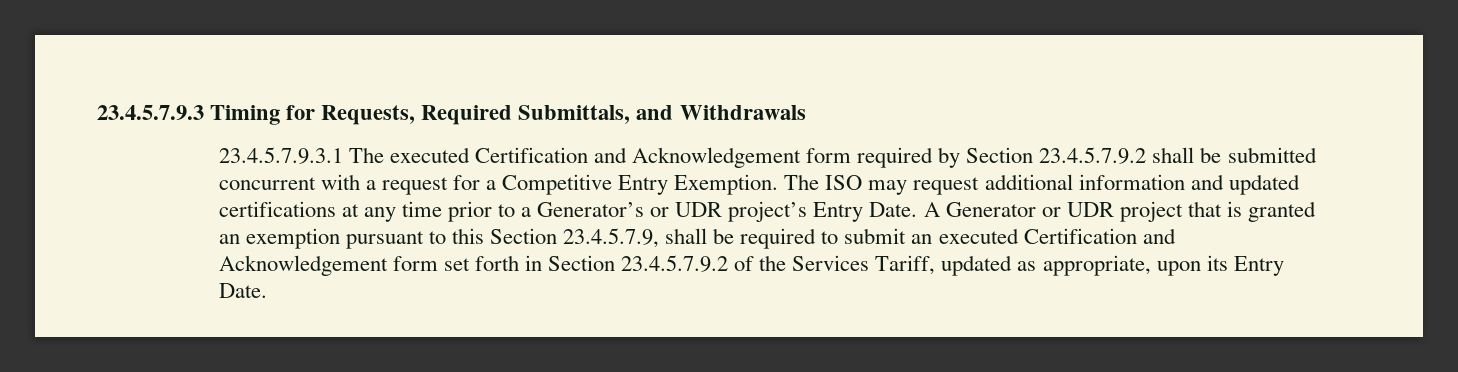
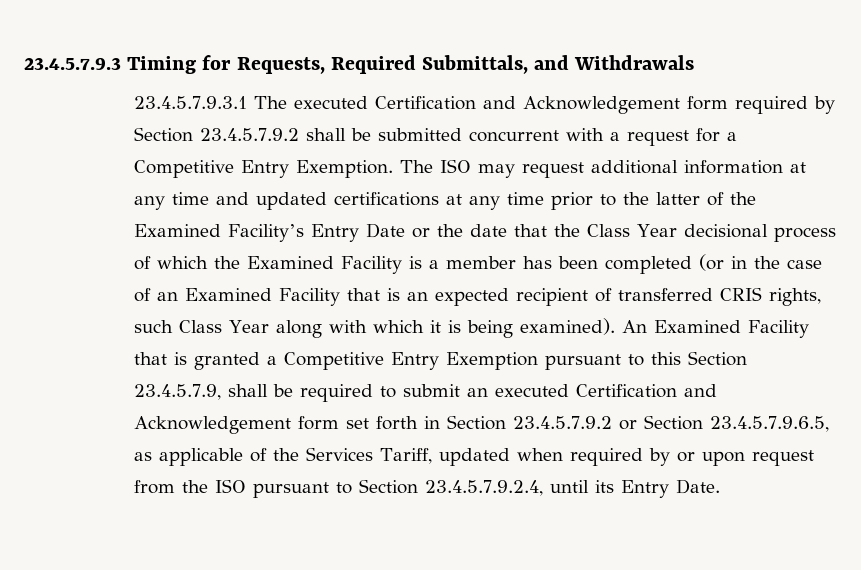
(1185, 182) none -> [790,162,807,173] [134,192,210,210] at any time
[520,201,1317,222] [218,228,340,249] a Generator’s or UDR project’s Entry Date. A Generator or UDR project that is granted an exemption -> [623,192,757,206] [134,223,837,242] [134,254,823,274] [134,287,822,306] [134,318,810,338] [134,352,539,370] the latter of the Examined Facility’s Entry Date or the date that the Class Year decisional process of which the Examined Facility is a member has been completed (or in the case of an Examined Facility that is an expected recipient of transferred CRIS rights, such Class Year along with which it is being examined). An Examined Facility that is granted a Competitive Entry Exemption
(728, 263) none -> [619,415,830,432] [134,448,244,466] or Section 23.4.5.7.9.6.5, as applicable
[1017,255,1201,276] as appropriate, upon -> [517,448,815,466] [134,479,590,498] when required by or upon request from the ISO pursuant to Section 23.4.5.7.9.2.4, until

